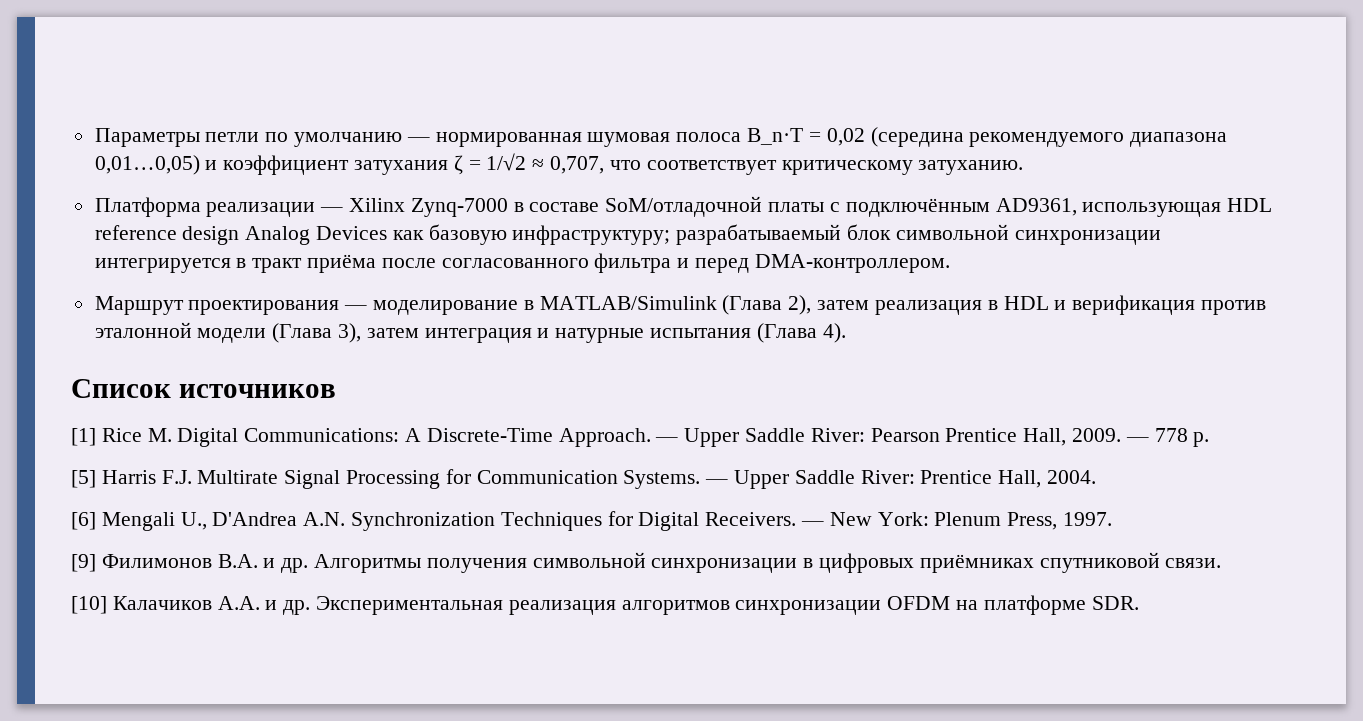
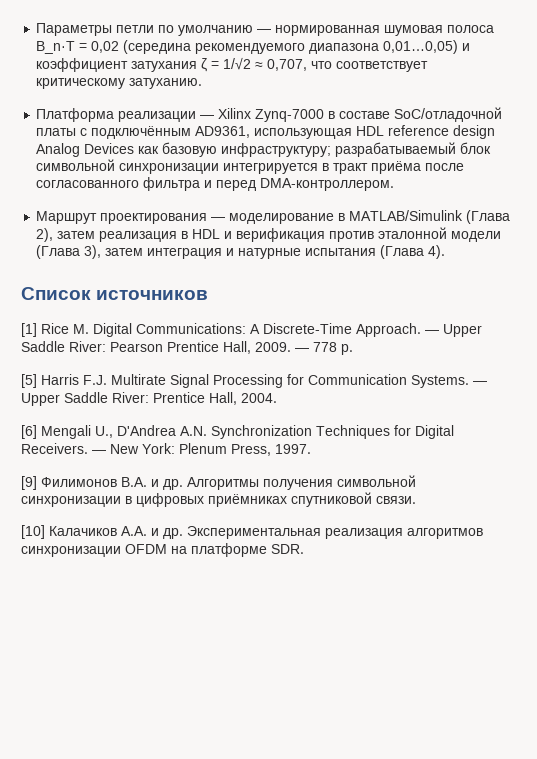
[605,196,763,217] SoM/отладочной -> [394,107,503,122] SoC/отладочной

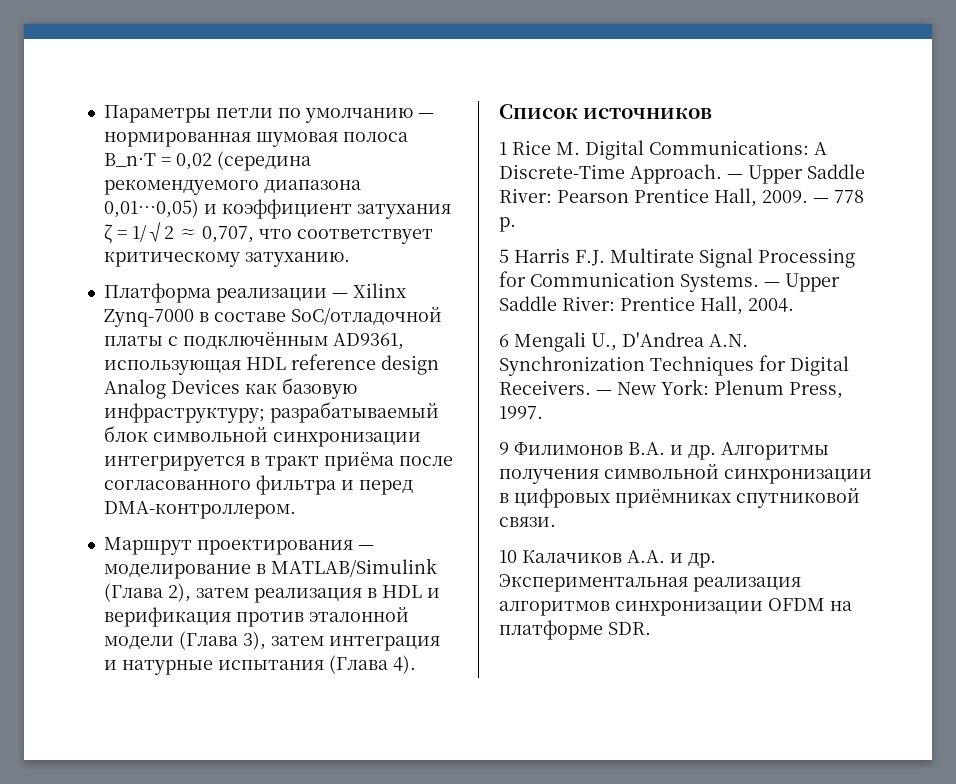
[21,323,37,337] [1] -> [499,142,507,155] 1
[21,374,37,388] [5] -> [499,249,509,263] 5
[21,425,37,439] [6] -> [499,334,509,347] 6
[21,476,37,490] [9] -> [499,442,509,455] 9
[21,525,45,539] [10] -> [499,550,517,563] 10

